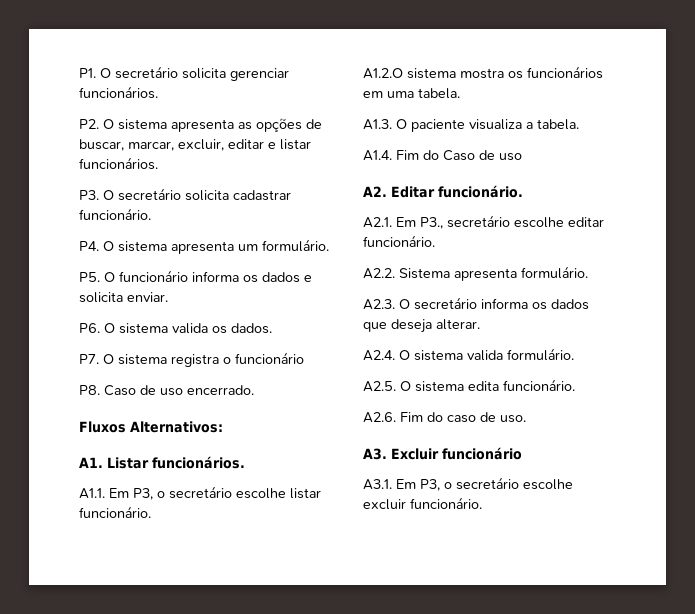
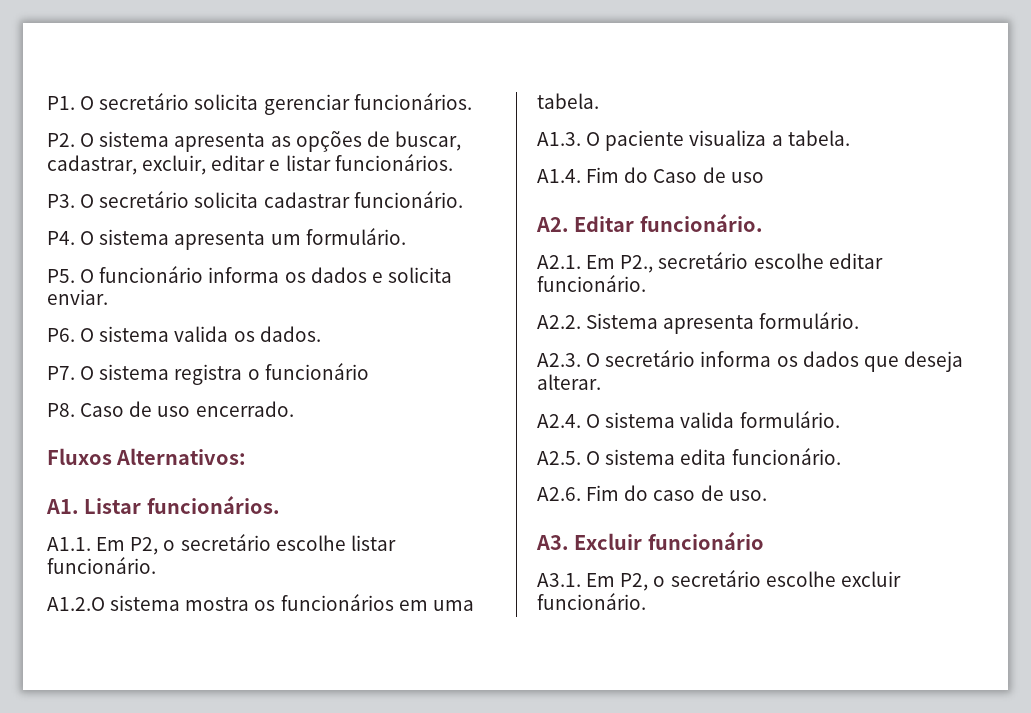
[128,141,174,151] marcar, -> [47,155,137,175] cadastrar,
[133,488,153,500] P3, -> [130,537,159,555] P2,
[420,217,443,229] P3., -> [620,255,654,273] P2.,
[420,479,440,491] P3, -> [620,573,649,591] P2,

